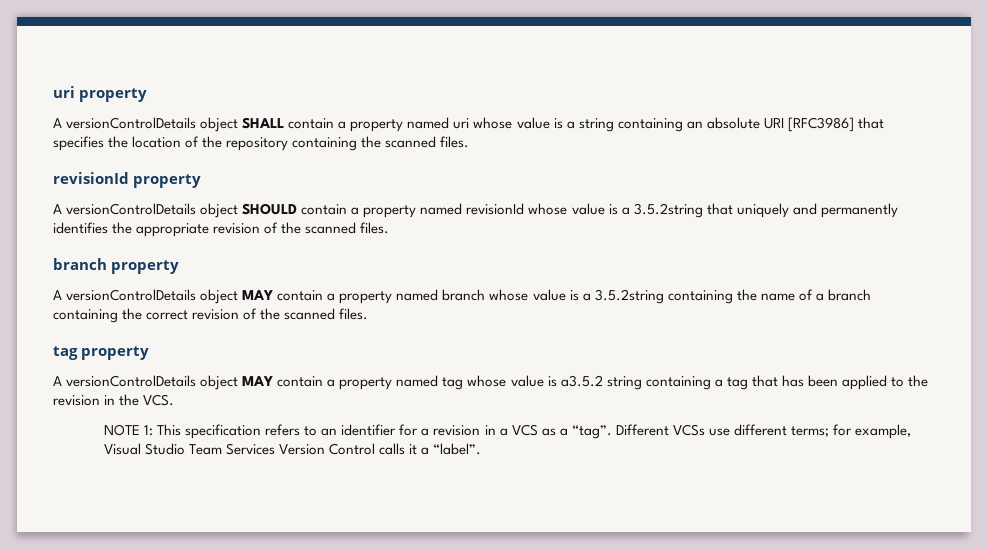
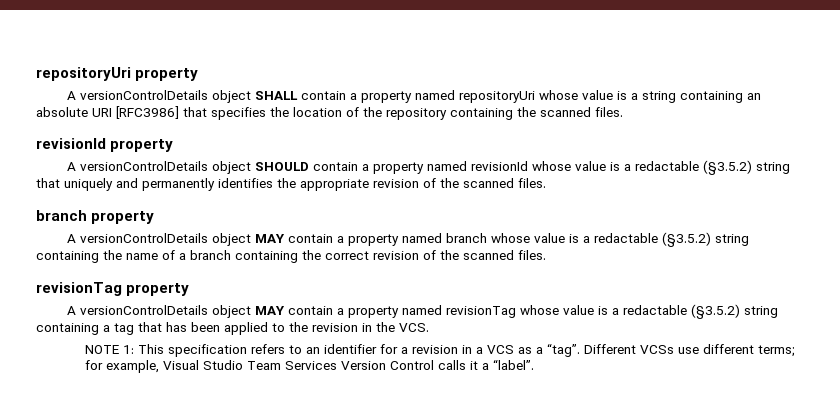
[53,86,75,98] uri -> [36,67,131,81] repositoryUri
[453,118,470,129] uri -> [459,91,536,103] repositoryUri
[633,203,703,218] 3.5.2string -> [635,160,791,175] redactable (§3.5.2) string
[594,289,664,304] 3.5.2string -> [594,232,750,247] redactable (§3.5.2) string
[53,346,150,360] [53,375,603,390] tag property // A versionControlDetails object MAY contain a property named tag whose value is a3.5.2 -> [36,282,190,296] [67,304,741,319] revisionTag property // A versionControlDetails object MAY contain a property named revisionTag whose value is a redactable (§3.5.2)

